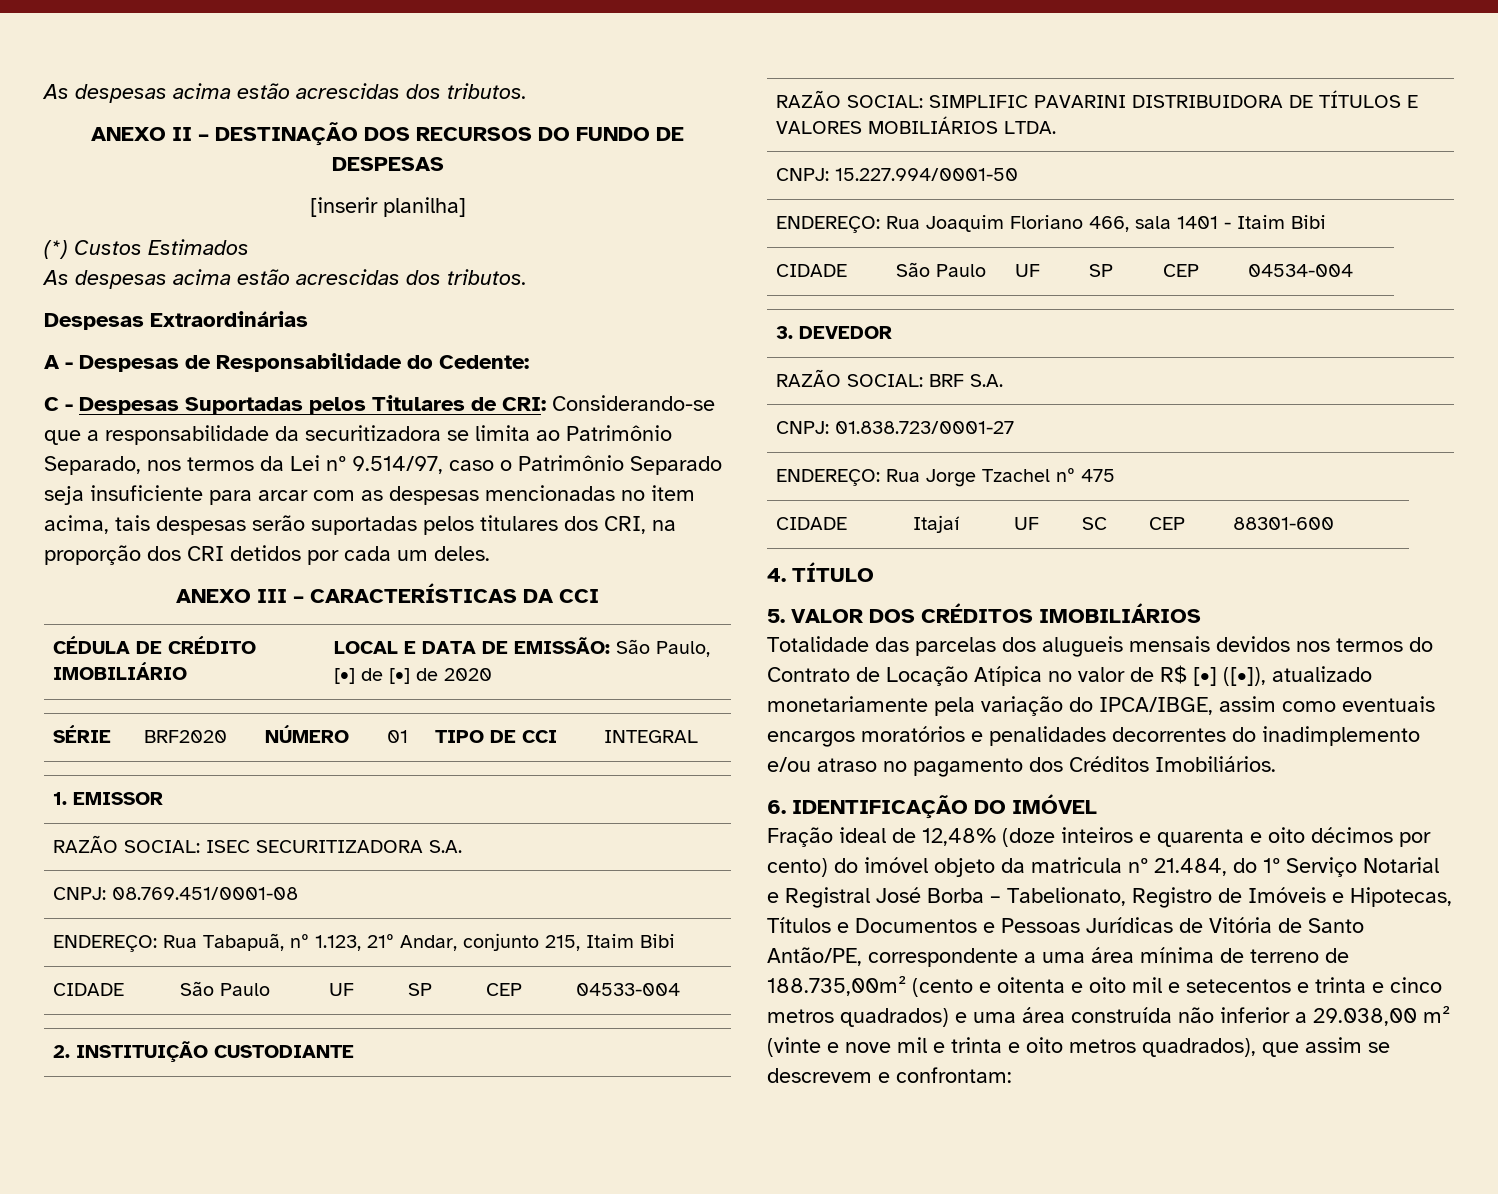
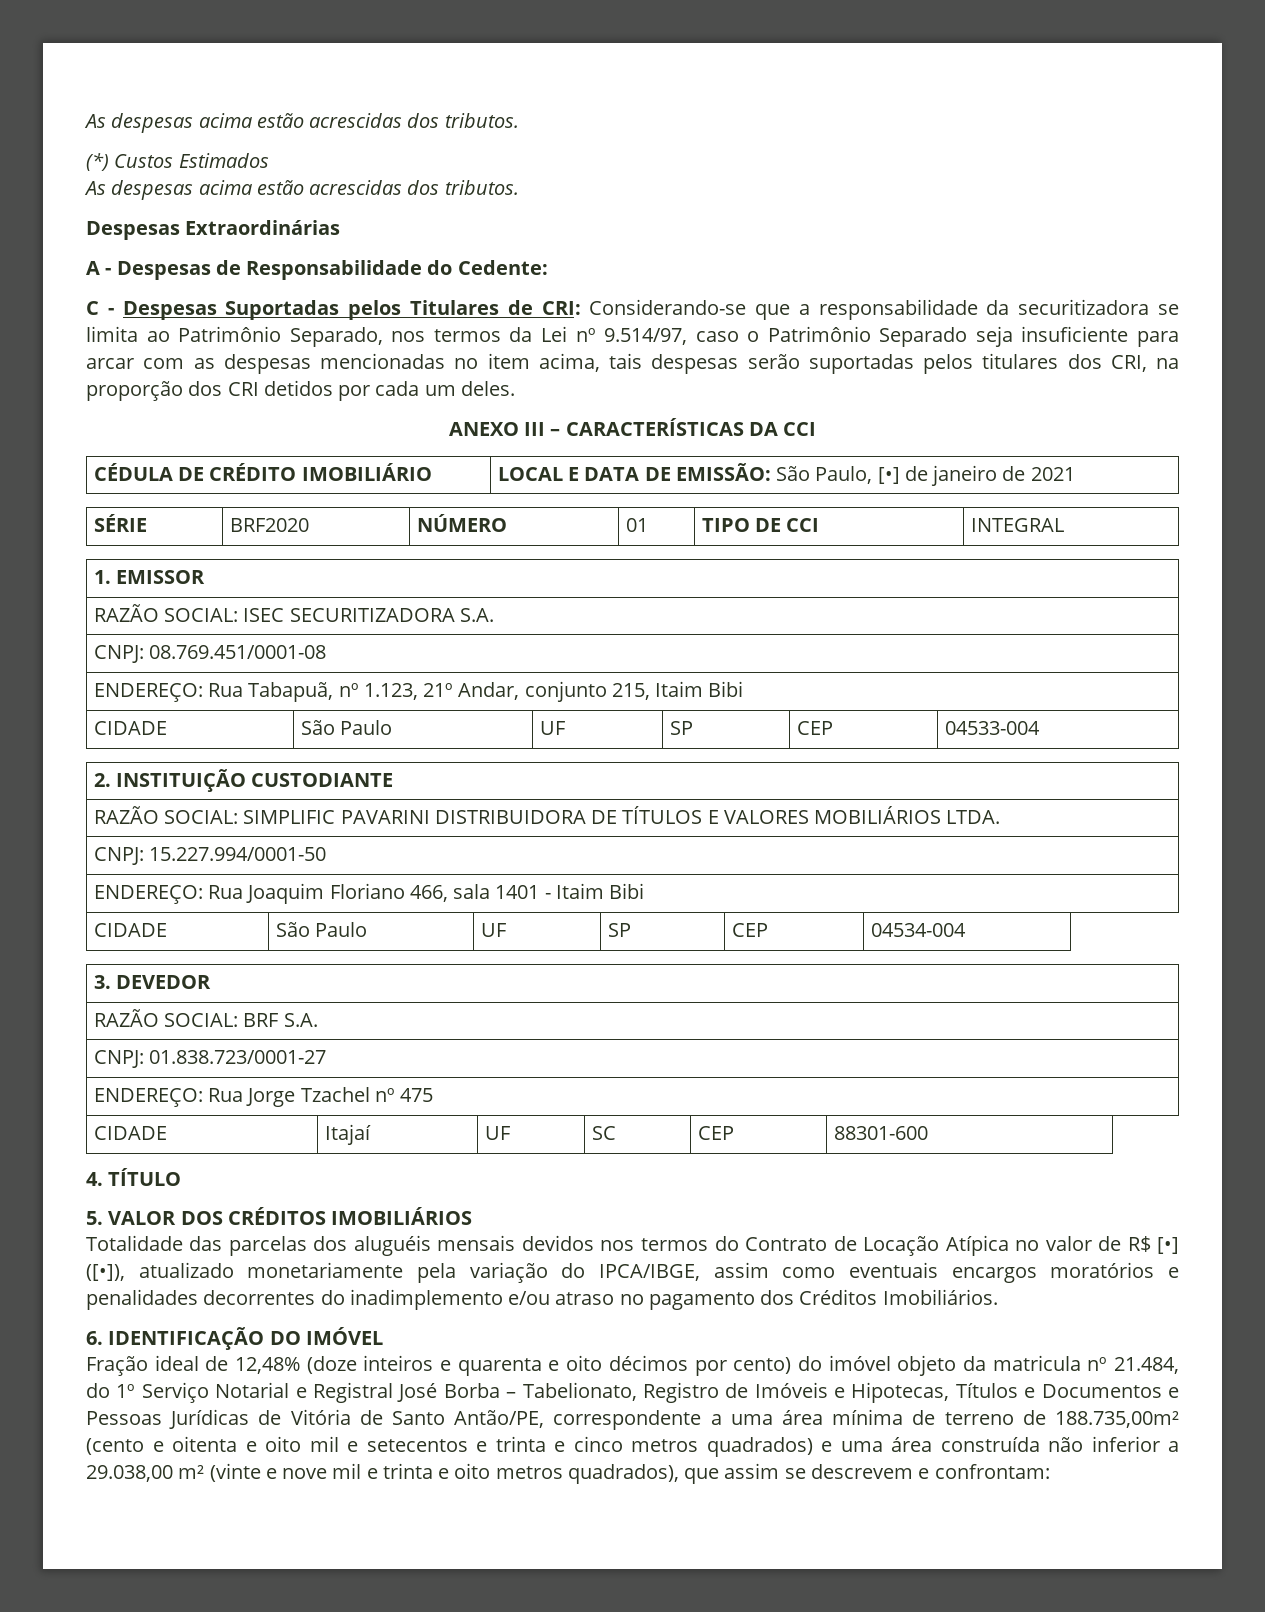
[42,83,527,103] [91,122,684,146] [331,157,444,171] [309,197,466,217] As despesas acima estão acrescidas dos tributos. // ANEXO II – DESTINAÇÃO DOS RECURSOS DO FUNDO DE DESPESAS // [inserir planilha] -> [84,113,519,133] As despesas acima estão acrescidas dos tributos.
[388,668,492,684] [•] de 2020 -> [931,465,1075,486] janeiro de 2021
[1042,636,1123,657] alugueis -> [353,1235,431,1256] aluguéis

